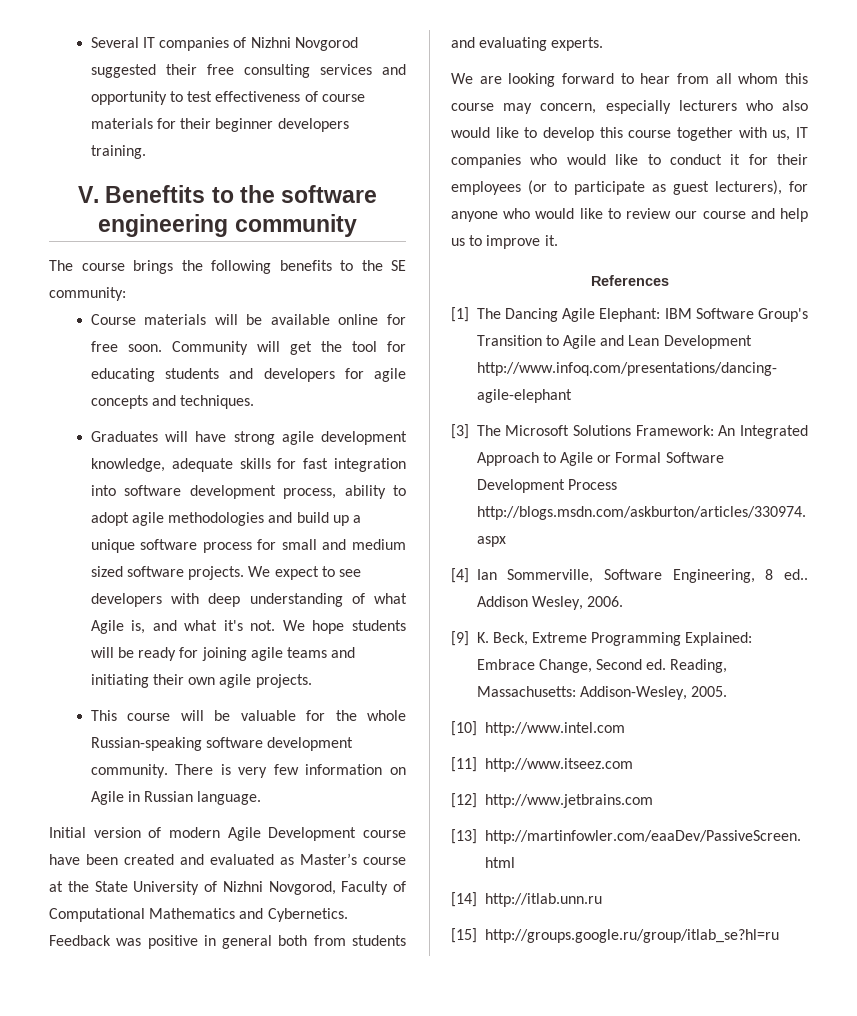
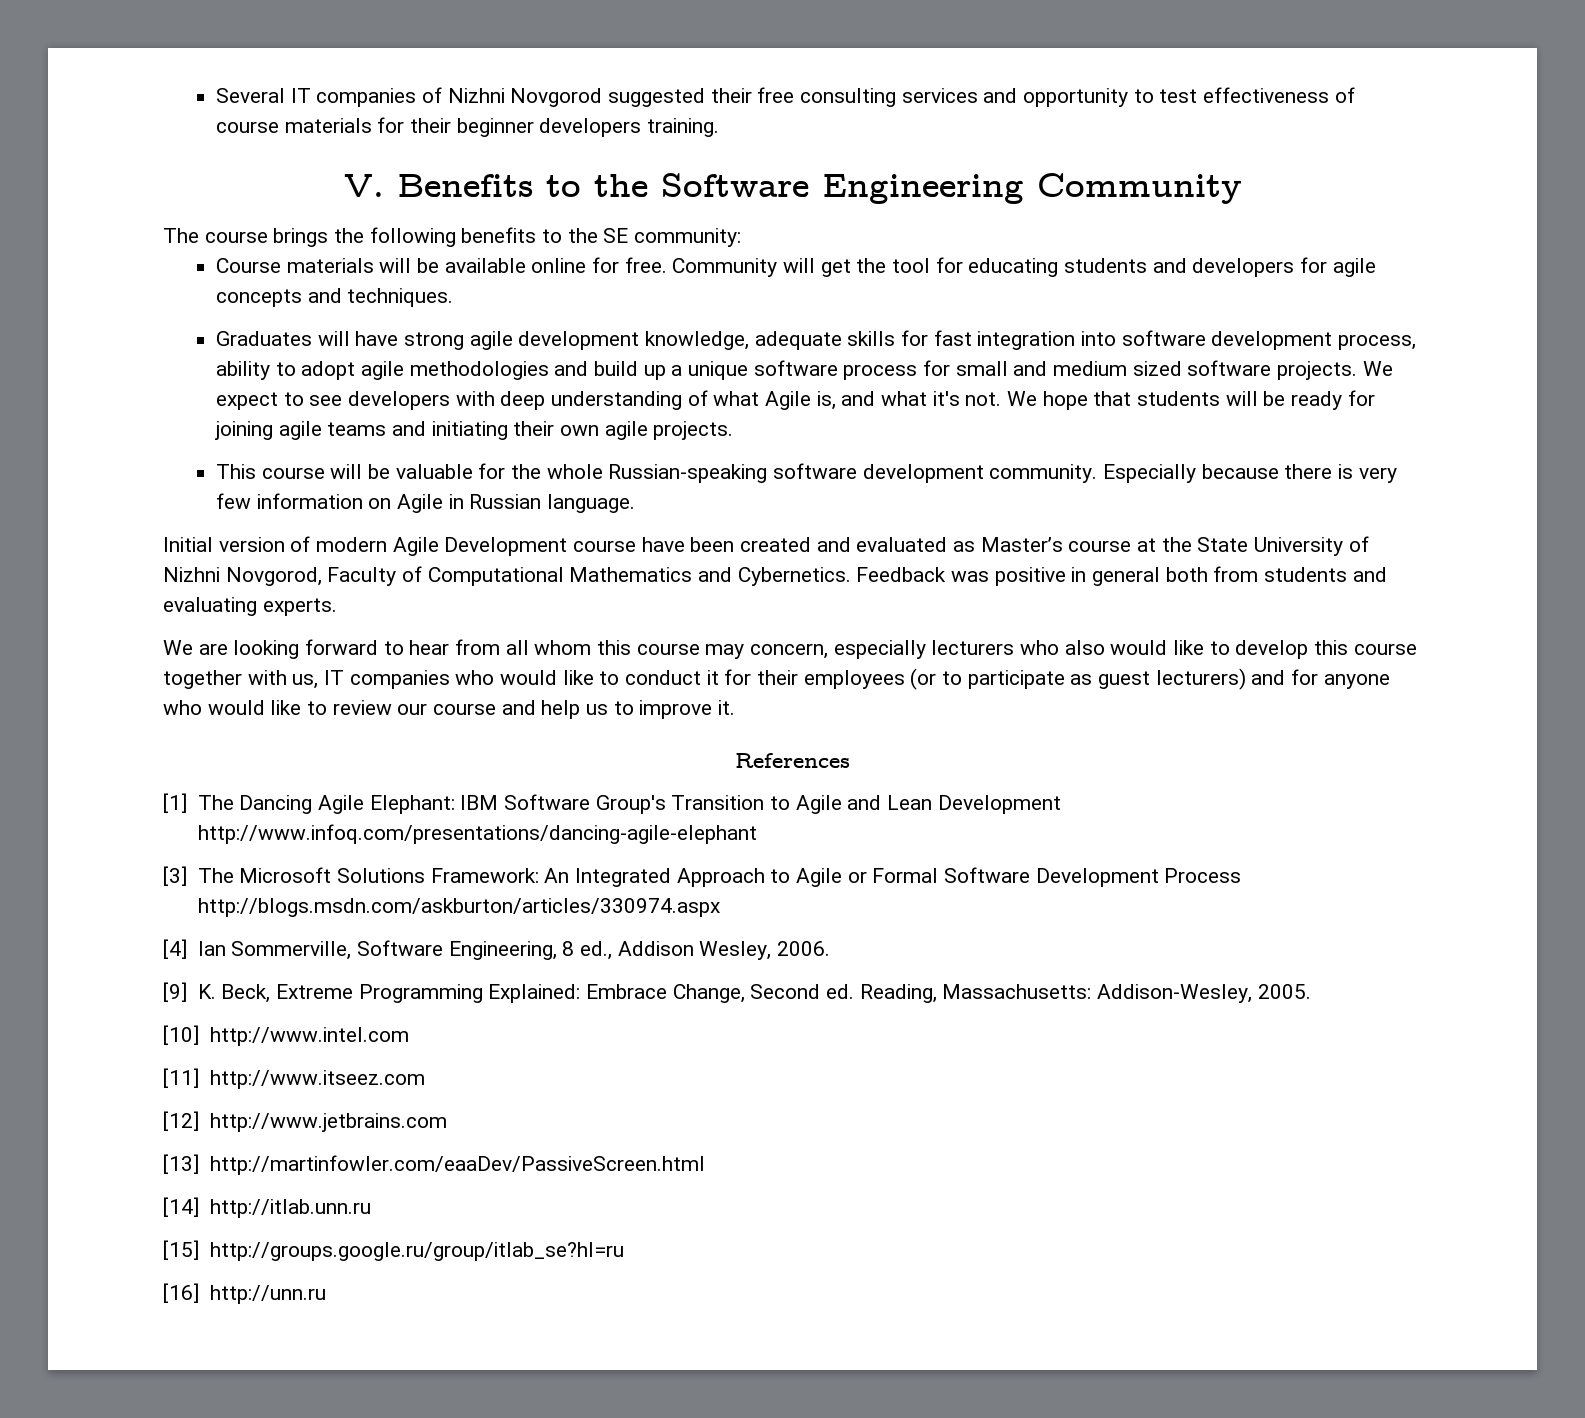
[105,185,377,203] [98,214,357,237] Beneftits to the software engineering community -> [396,173,1242,204] Benefits to the Software Engineering Community
[90,341,162,352] free soon. -> [624,257,667,273] free.
(345, 627) none -> [1093,391,1132,406] that
[175,764,214,775] There -> [1103,464,1333,483] Especially because there
[715,180,782,195] lecturers), -> [1155,668,1286,690] lecturers) and
[784,569,808,580] ed.. -> [579,941,612,960] ed.,
(779, 936) none -> [163,1283,326,1304] // [16] http://unn.ru

